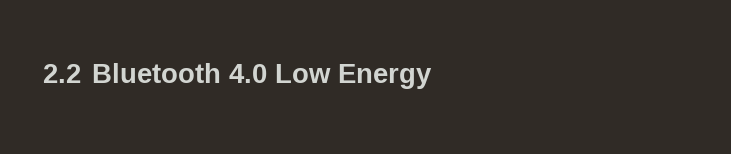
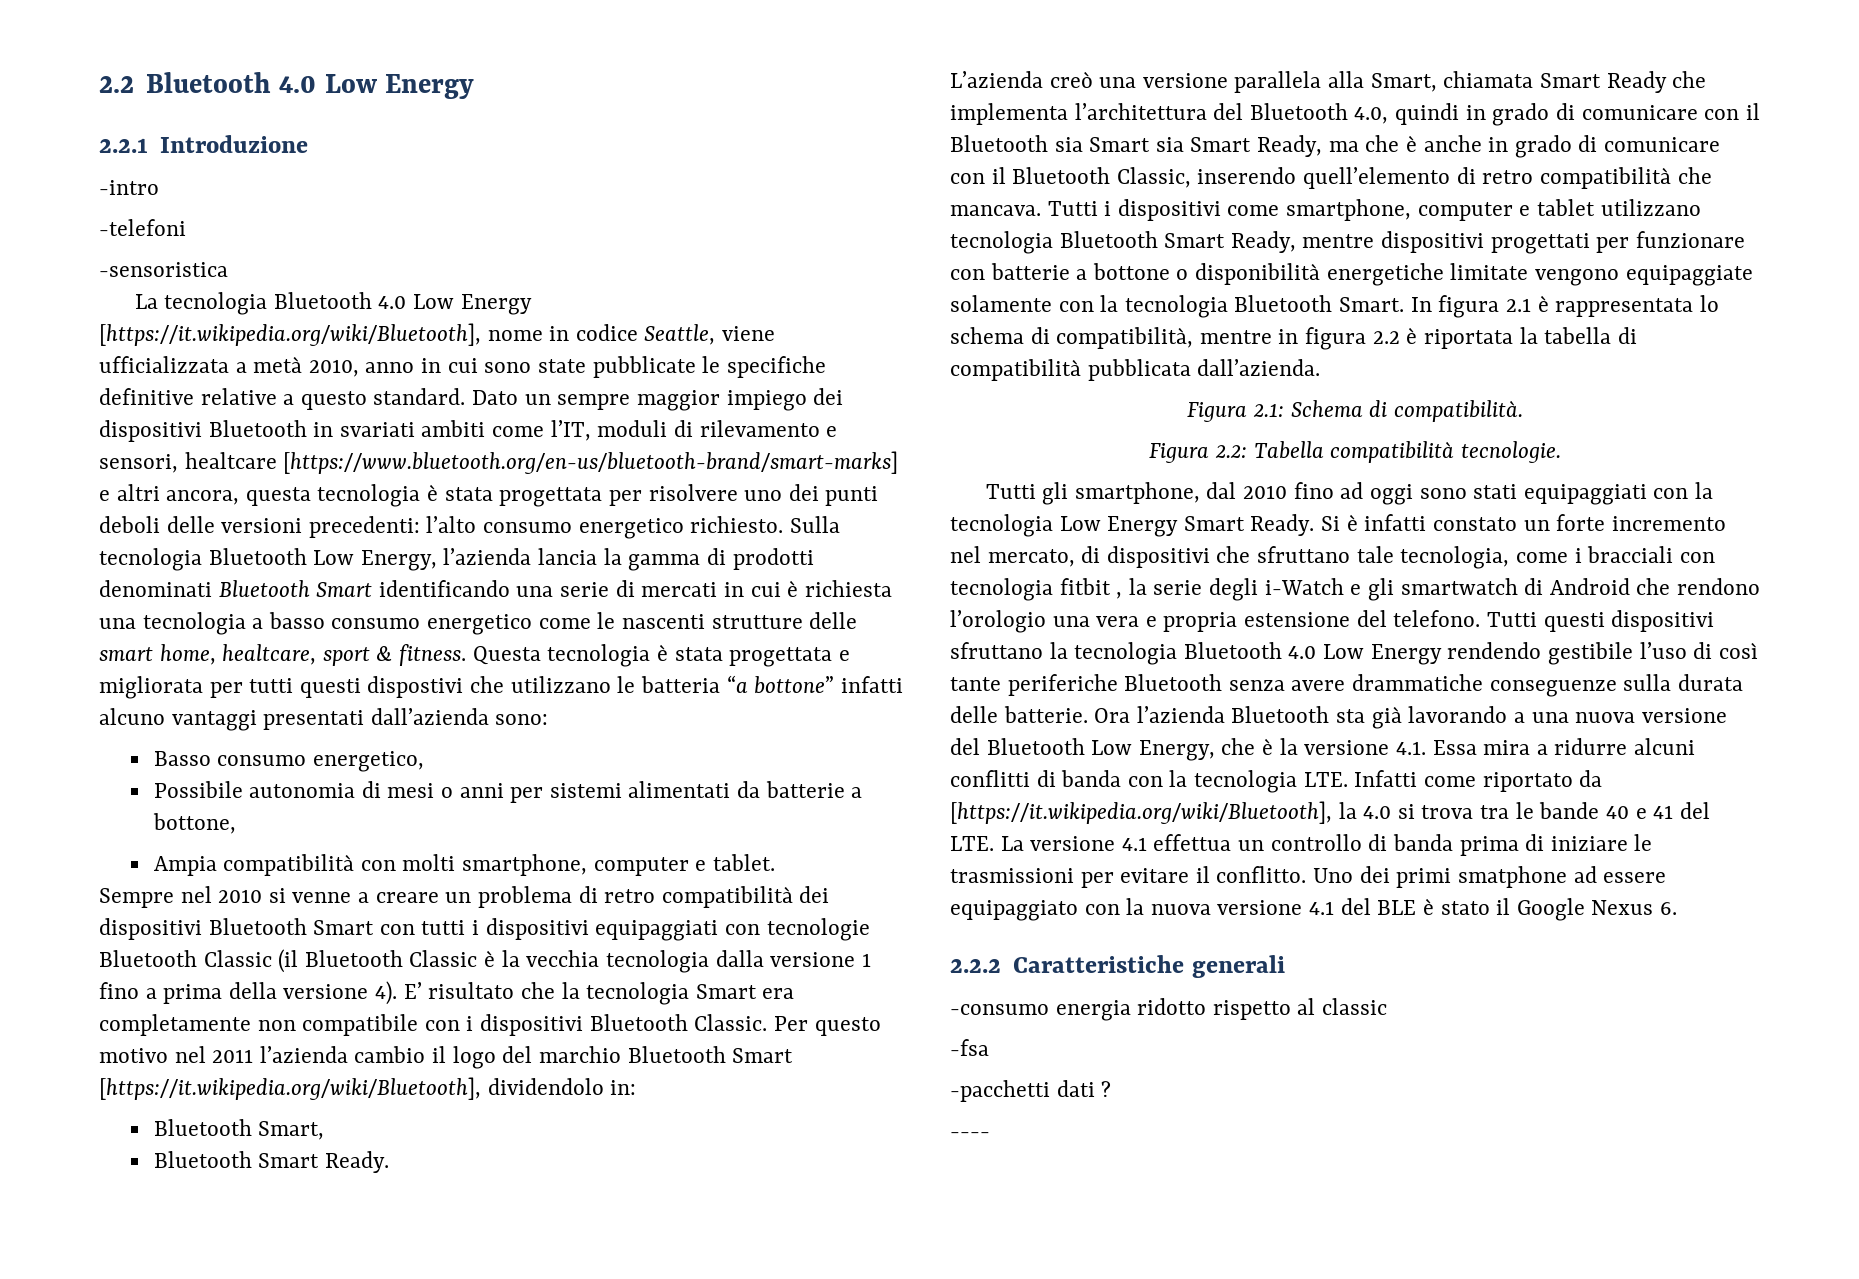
(432, 76) none -> [99,135,309,153] [99,180,159,195] [99,219,186,236] [99,262,228,277] [134,292,532,315] [99,323,776,346] [99,356,826,378] [99,388,844,411] [99,420,838,442] [99,451,899,474] [99,484,879,507] [99,516,840,539] [99,548,814,571] [99,580,892,597] [99,612,858,635] [99,644,850,667] [99,675,903,699] [99,708,549,731] [153,751,424,772] [153,781,863,803] [152,813,236,834] [153,854,775,876] [99,886,830,908] [99,918,870,941] [99,949,871,973] [99,981,795,1005] [99,1014,881,1036] [99,1046,794,1069] [99,1077,637,1100] [153,1119,325,1140] [153,1151,389,1173] [950,71,1707,93] [950,103,1760,126] [950,135,1720,158] [950,167,1712,189] [950,199,1701,221] [950,231,1745,254] [950,263,1753,286] [950,295,1719,318] [950,327,1637,350] [950,359,1321,381] [1187,400,1523,422] [1149,441,1561,463] [985,482,1713,505] [950,514,1726,537] [950,546,1715,569] [950,578,1760,601] [950,610,1715,633] [950,642,1758,665] [950,674,1743,697] [950,706,1727,729] [950,738,1695,761] [950,770,1603,793] [950,801,1710,824] [950,834,1653,856] [950,866,1667,888] [950,898,1677,921] [950,955,1285,978] [950,998,1388,1021] [950,1039,989,1056] [950,1080,1112,1102] [950,1132,990,1138] // 2.2.1 Introduzione // -intro // -telefoni // -sensoristica // La tecnologia Bluetooth 4.0 Low Energy [https://it.wikipedia.org/wiki/Bluetooth], nome in codice Seattle, viene ufficializzata a metà 2010, anno in cui sono state pubblicate le specifiche definitive relative a questo standard. Dato un sempre maggior impiego dei dispositivi Bluetooth in svariati ambiti come l’IT, moduli di rilevamento e sensori, healtcare [https://www.bluetooth.org/en-us/bluetooth-brand/smart-marks] e altri ancora, questa tecnologia è stata progettata per risolvere uno dei punti deboli delle versioni precedenti: l’alto consumo energetico richiesto. Sulla tecnologia Bluetooth Low Energy, l’azienda lancia la gamma di prodotti denominati Bluetooth Smart identificando una serie di mercati in cui è richiesta una tecnologia a basso consumo energetico come le nascenti strutture delle smart home, healtcare, sport & fitness. Questa tecnologia è stata progettata e migliorata per tutti questi dispostivi che utilizzano le batteria “a bottone” infatti alcuno vantaggi presentati dall’azienda sono: // Basso consumo energetico, // Possibile autonomia di mesi o anni per sistemi alimentati da batterie a bottone, // Ampia compatibilità con molti smartphone, computer e tablet. // Sempre nel 2010 si venne a creare un problema di retro compatibilità dei dispositivi Bluetooth Smart con tutti i dispositivi equipaggiati con tecnologie Bluetooth Classic (il Bluetooth Classic è la vecchia tecnologia dalla versione 1 fino a prima della versione 4). E’ risultato che la tecnologia Smart era completamente non compatibile con i dispositivi Bluetooth Classic. Per questo motivo nel 2011 l’azienda cambio il logo del marchio Bluetooth Smart [https://it.wikipedia.org/wiki/Bluetooth], dividendolo in: // Bluetooth Smart, // Bluetooth Smart Ready. // L’azienda creò una versione parallela alla Smart, chiamata Smart Ready che implementa l’architettura del Bluetooth 4.0, quindi in grado di comunicare con il Bluetooth sia Smart sia Smart Ready, ma che è anche in grado di comunicare con il Bluetooth Classic, inserendo quell’elemento di retro compatibilità che mancava. Tutti i dispositivi come smartphone, computer e tablet utilizzano tecnologia Bluetooth Smart Ready, mentre dispositivi progettati per funzionare con batterie a bottone o disponibilità energetiche limitate vengono equipaggiate solamente con la tecnologia Bluetooth Smart. In figura 2.1 è rappresentata lo schema di compatibilità, mentre in figura 2.2 è riportata la tabella di compatibilità pubblicata dall’azienda. // Figura 2.1: Schema di compatibilità. // Figura 2.2: Tabella compatibilità tecnologie. // Tutti gli smartphone, dal 2010 fino ad oggi sono stati equipaggiati con la tecnologia Low Energy Smart Ready. Si è infatti constato un forte incremento nel mercato, di dispositivi che sfruttano tale tecnologia, come i bracciali con tecnologia fitbit , la serie degli i-Watch e gli smartwatch di Android che rendono l’orologio una vera e propria estensione del telefono. Tutti questi dispositivi sfruttano la tecnologia Bluetooth 4.0 Low Energy rendendo gestibile l’uso di così tante periferiche Bluetooth senza avere drammatiche conseguenze sulla durata delle batterie. Ora l’azienda Bluetooth sta già lavorando a una nuova versione del Bluetooth Low Energy, che è la versione 4.1. Essa mira a ridurre alcuni conflitti di banda con la tecnologia LTE. Infatti come riportato da [https://it.wikipedia.org/wiki/Bluetooth], la 4.0 si trova tra le bande 40 e 41 del LTE. La versione 4.1 effettua un controllo di banda prima di iniziare le trasmissioni per evitare il conflitto. Uno dei primi smatphone ad essere equipaggiato con la nuova versione 4.1 del BLE è stato il Google Nexus 6. // 2.2.2 Caratteristiche generali // -consumo energia ridotto rispetto al classic // -fsa // -pacchetti dati ? // ----

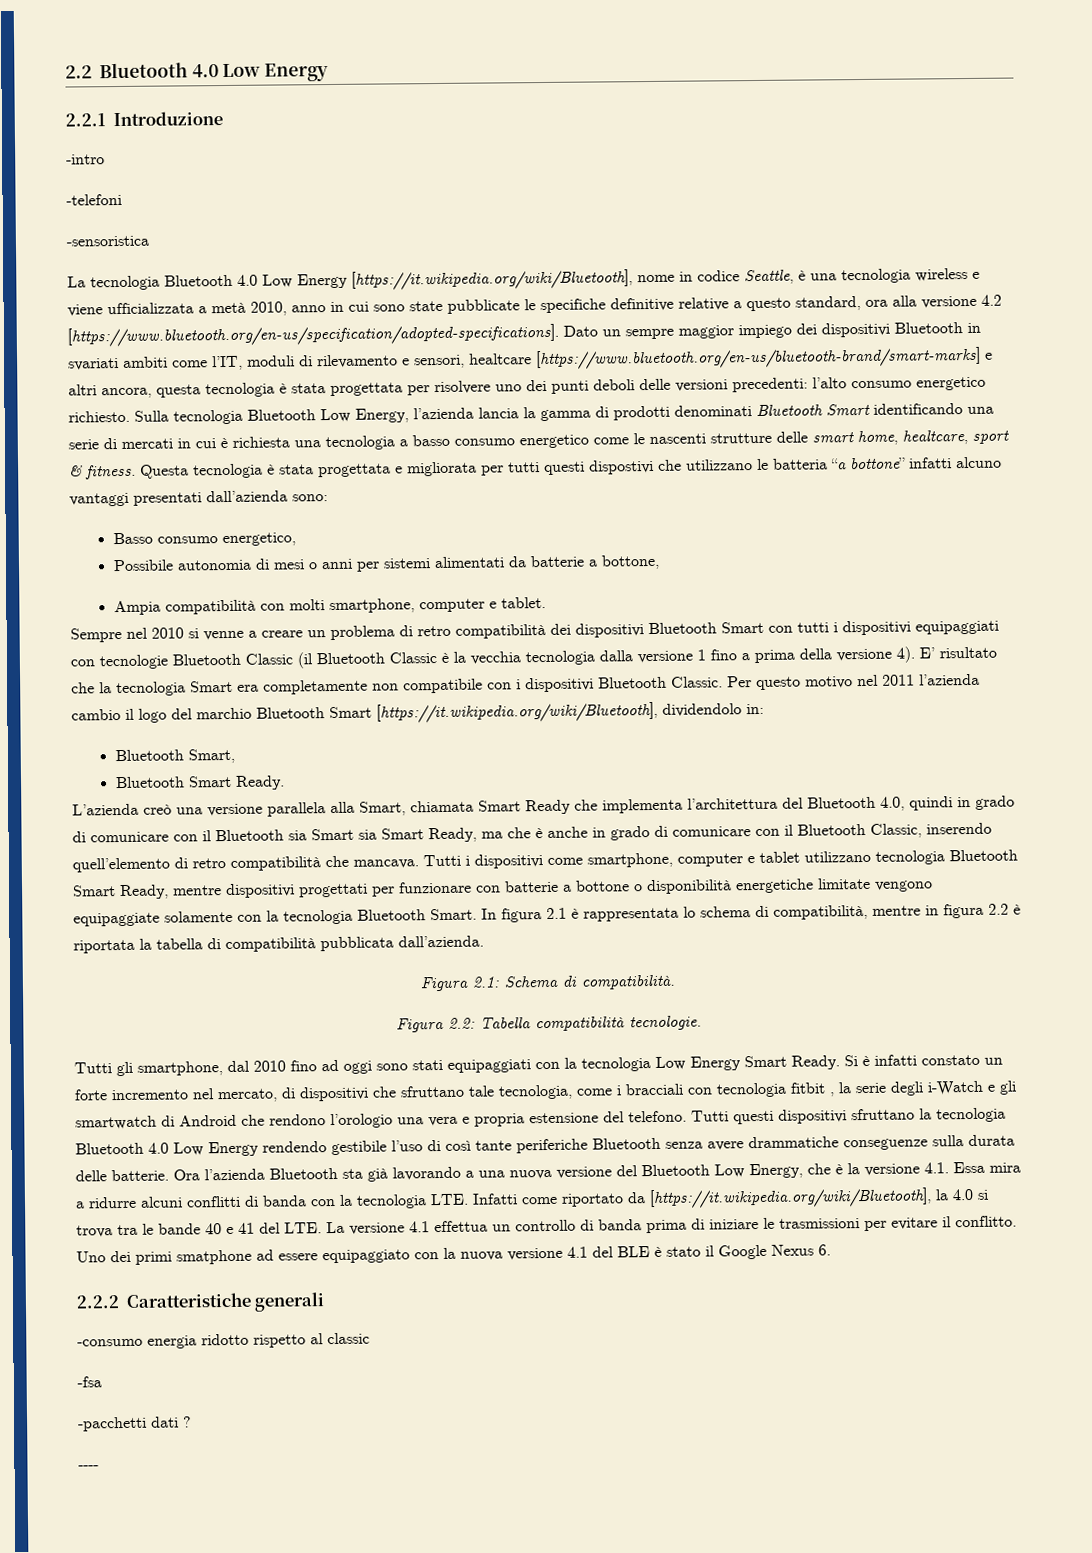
(716, 334) none -> [798,268,980,284] è una tecnologia wireless e
[373,388,466,405] standard. -> [795,294,1002,311] [67,323,559,348] standard, ora alla versione 4.2 [https://www.bluetooth.org/en-us/specification/adopted-specifications].

